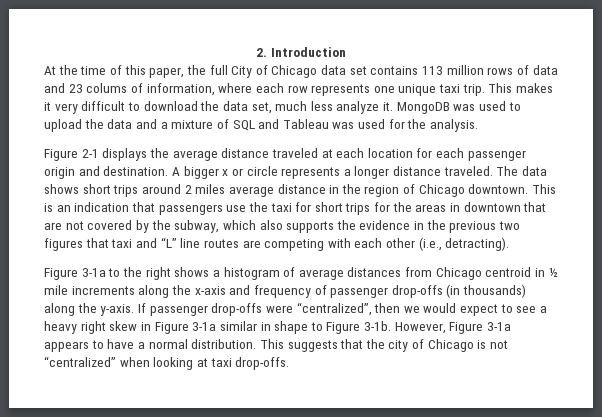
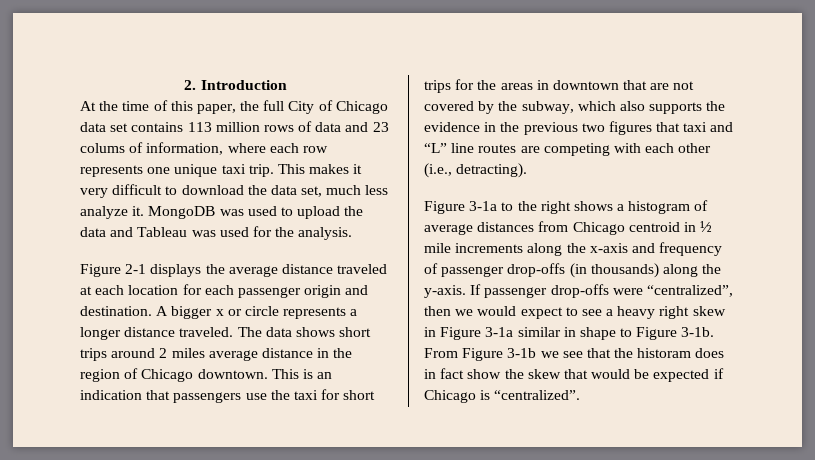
[160,119,280,131] a mixture of SQL and -> (134, 232) none
[394,322,512,334] [44,339,509,352] [44,356,290,370] However, Figure 3-1a appears to have a normal distribution. This suggests that the city of Chicago is not “centralized” when looking at taxi drop-offs. -> [424,348,725,361] [424,368,724,382] [424,390,581,403] From Figure 3-1b we see that the historam does in fact show the skew that would be expected if Chicago is “centralized”.

